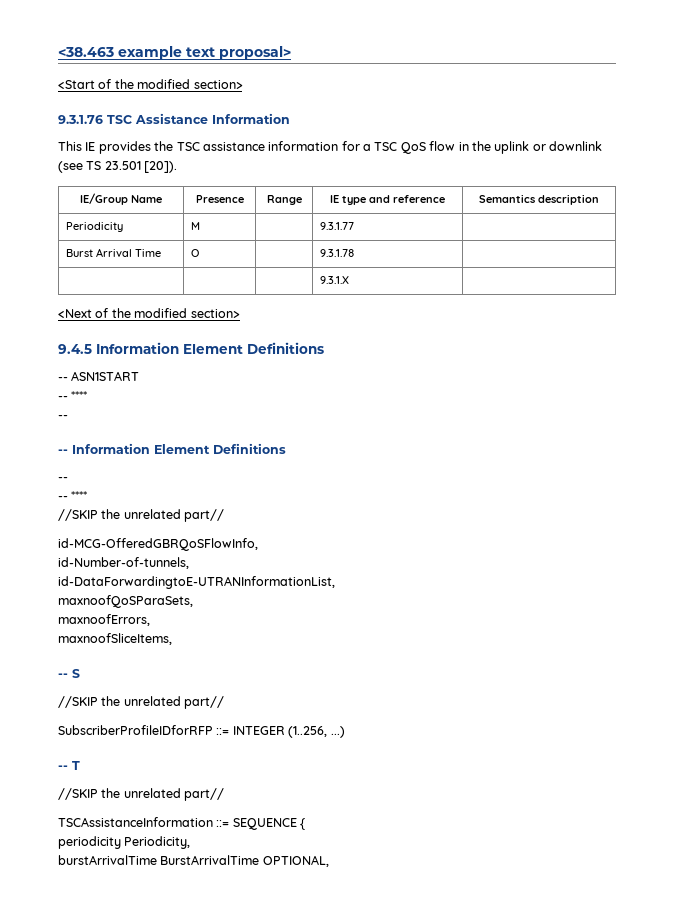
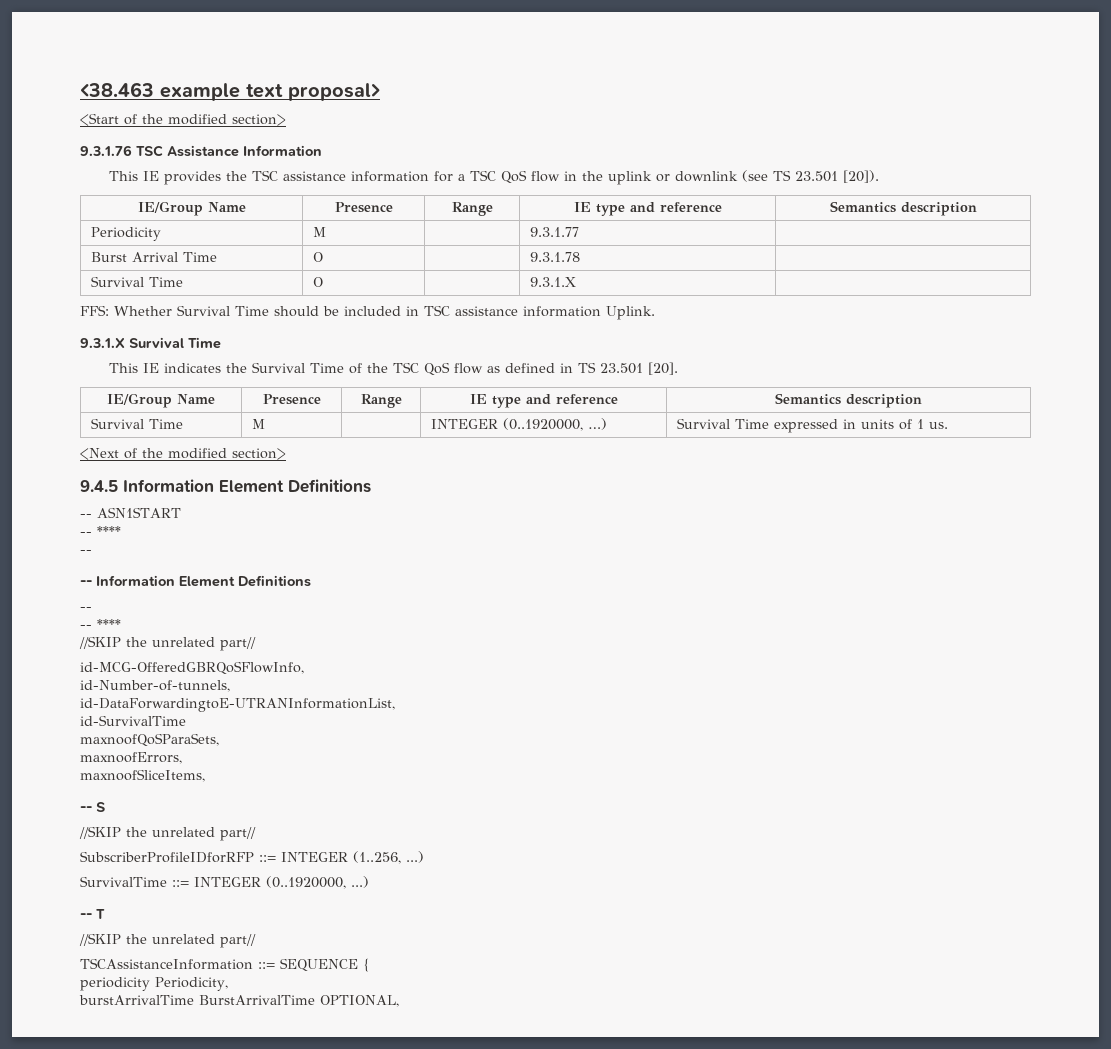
[319,276,349,284] | | | 9.3.1.X | -> [91,276,184,287] [313,277,324,287] [530,277,577,287] [80,305,655,320] [80,337,221,349] [109,362,679,376] [107,393,215,408] [262,394,321,405] [360,394,402,408] [469,394,618,408] [775,393,922,408] [91,418,184,429] [252,419,266,429] [431,418,608,431] [677,418,949,433] Survival Time | O | | 9.3.1.X | // FFS: Whether Survival Time should be included in TSC assistance information Uplink. // 9.3.1.X Survival Time // This IE indicates the Survival Time of the TSC QoS flow as defined in TS 23.501 [20]. // IE/Group Name | Presence | Range | IE type and reference | Semantics description // Survival Time | M | | INTEGER (0..1920000, …) | Survival Time expressed in units of 1 us.
(335, 582) none -> [80,715,186,726] // id-SurvivalTime
(345, 732) none -> [80,876,369,889] // SurvivalTime ::= INTEGER (0..1920000, ...)

